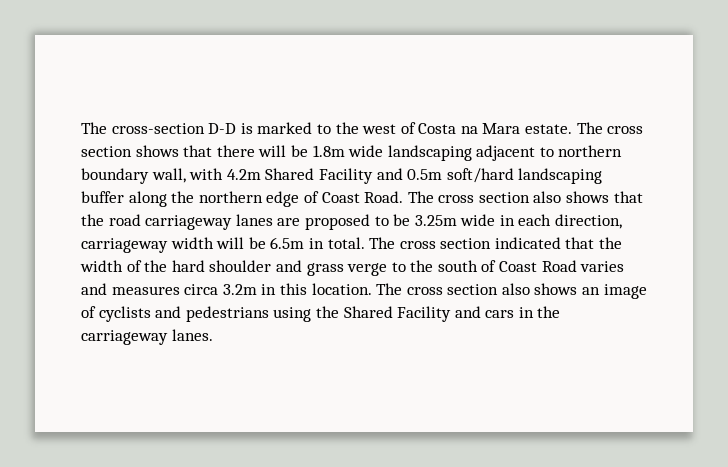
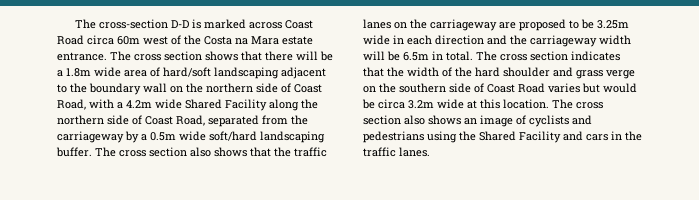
[316,122,359,134] to the -> [249,20,314,29] [57,35,140,45] across Coast Road circa 60m
(416, 128) none -> [184,35,201,45] the
[525,124,573,134] estate. -> [282,36,313,45] [57,52,107,61] estate entrance.
(308, 151) none -> [57,70,63,77] a
[387,145,623,161] [81,168,603,184] [81,191,124,203] landscaping adjacent to northern boundary wall, with 4.2m Shared Facility and 0.5m soft/hard landscaping buffer -> [124,67,326,79] [57,83,322,95] [57,99,267,111] area of hard/soft landscaping adjacent to the boundary wall on the northern side of Coast Road, with a 4.2m wide Shared Facility
[266,191,404,207] edge of Coast Road. -> [107,115,308,127] [57,131,325,143] [56,147,92,157] side of Coast Road, separated from the carriageway by a 0.5m wide soft/hard landscaping buffer.
[108,214,273,230] road carriageway lanes -> [294,147,327,157] [363,19,497,31] traffic lanes on the carriageway
[555,214,623,229] direction, -> [435,35,527,45] direction and the
[494,237,561,249] indicated -> [571,51,620,61] indicates
[391,260,625,272] [81,283,277,295] to the south of Coast Road varies and measures circa 3.2m in -> [363,83,637,93] [362,99,477,109] on the southern side of Coast Road varies but would be circa 3.2m wide at
[81,330,168,345] carriageway -> [363,147,396,157] traffic

